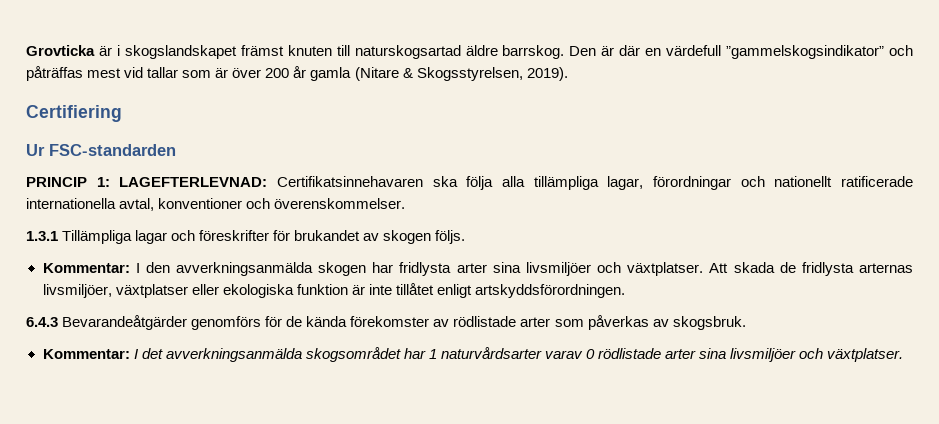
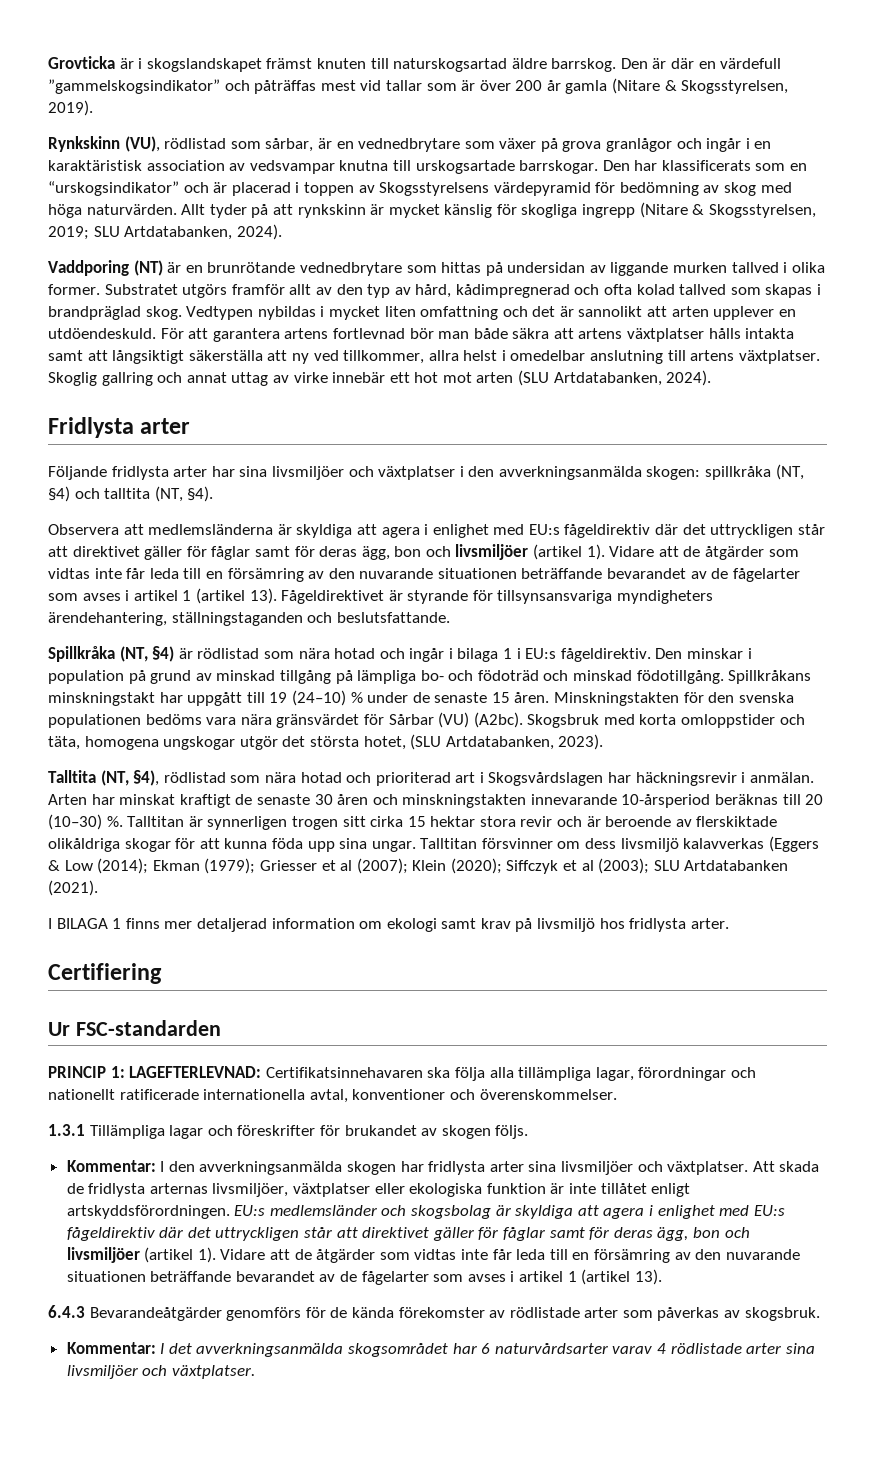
(568, 74) none -> [48,136,772,152] [48,160,808,174] [48,181,792,196] [48,202,816,218] [48,224,282,240] [48,260,825,276] [48,284,822,298] [48,306,796,320] [48,328,795,342] [48,350,820,364] [48,370,712,386] [48,417,191,438] [48,464,804,480] [48,486,214,502] [48,524,825,538] [48,544,799,560] [48,568,800,582] [48,588,714,604] [48,612,450,626] [48,646,752,662] [48,670,812,684] [48,690,794,706] [48,712,805,728] [48,734,604,750] [48,770,814,786] [48,794,824,808] [48,814,778,830] [48,836,819,852] [48,858,789,874] [48,880,98,896] [48,918,729,932] // Rynkskinn (VU), rödlistad som sårbar, är en vednedbrytare som växer på grova granlågor och ingår i en karaktäristisk association av vedsvampar knutna till urskogsartade barrskogar. Den har klassificerats som en “urskogsindikator” och är placerad i toppen av Skogsstyrelsens värdepyramid för bedömning av skog med höga naturvärden. Allt tyder på att rynkskinn är mycket känslig för skogliga ingrepp (Nitare & Skogsstyrelsen, 2019; SLU Artdatabanken, 2024). // Vaddporing (NT) är en brunrötande vednedbrytare som hittas på undersidan av liggande murken tallved i olika former. Substratet utgörs framför allt av den typ av hård, kådimpregnerad och ofta kolad tallved som skapas i brandpräglad skog. Vedtypen nybildas i mycket liten omfattning och det är sannolikt att arten upplever en utdöendeskuld. För att garantera artens fortlevnad bör man både säkra att artens växtplatser hålls intakta samt att långsiktigt säkerställa att ny ved tillkommer, allra helst i omedelbar anslutning till artens växtplatser. Skoglig gallring och annat uttag av virke innebär ett hot mot arten (SLU Artdatabanken, 2024). // Fridlysta arter // Följande fridlysta arter har sina livsmiljöer och växtplatser i den avverkningsanmälda skogen: spillkråka (NT, §4) och talltita (NT, §4). // Observera att medlemsländerna är skyldiga att agera i enlighet med EU:s fågeldirektiv där det uttryckligen står att direktivet gäller för fåglar samt för deras ägg, bon och livsmiljöer (artikel 1). Vidare att de åtgärder som vidtas inte får leda till en försämring av den nuvarande situationen beträffande bevarandet av de fågelarter som avses i artikel 1 (artikel 13). Fågeldirektivet är styrande för tillsynsansvariga myndigheters ärendehantering, ställningstaganden och beslutsfattande. // Spillkråka (NT, §4) är rödlistad som nära hotad och ingår i bilaga 1 i EU:s fågeldirektiv. Den minskar i population på grund av minskad tillgång på lämpliga bo- och födoträd och minskad födotillgång. Spillkråkans minskningstakt har uppgått till 19 (24–10) % under de senaste 15 åren. Minskningstakten för den svenska populationen bedöms vara nära gränsvärdet för Sårbar (VU) (A2bc). Skogsbruk med korta omloppstider och täta, homogena ungskogar utgör det största hotet, (SLU Artdatabanken, 2023). // Talltita (NT, §4), rödlistad som nära hotad och prioriterad art i Skogsvårdslagen har häckningsrevir i anmälan. Arten har minskat kraftigt de senaste 30 åren och minskningstakten innevarande 10-årsperiod beräknas till 20 (10–30) %. Talltitan är synnerligen trogen sitt cirka 15 hektar stora revir och är beroende av flerskiktade olikåldriga skogar för att kunna föda upp sina ungar. Talltitan försvinner om dess livsmiljö kalavverkas (Eggers & Low (2014); Ekman (1979); Griesser et al (2007); Klein (2020); Siffczyk et al (2003); SLU Artdatabanken (2021). // I BILAGA 1 finns mer detaljerad information om ekologi samt krav på livsmiljö hos fridlysta arter.
(625, 291) none -> [234,1205,785,1219] [66,1227,750,1241] [66,1247,800,1263] [66,1269,662,1285] EU:s medlemsländer och skogsbolag är skyldiga att agera i enlighet med EU:s fågeldirektiv där det uttryckligen står att direktivet gäller för fåglar samt för deras ägg, bon och livsmiljöer (artikel 1). Vidare att de åtgärder som vidtas inte får leda till en försämring av den nuvarande situationen beträffande bevarandet av de fågelarter som avses i artikel 1 (artikel 13).
[428,349,437,359] 1 -> [481,1343,491,1354] 6
[585,349,595,359] 0 -> [657,1343,667,1354] 4

